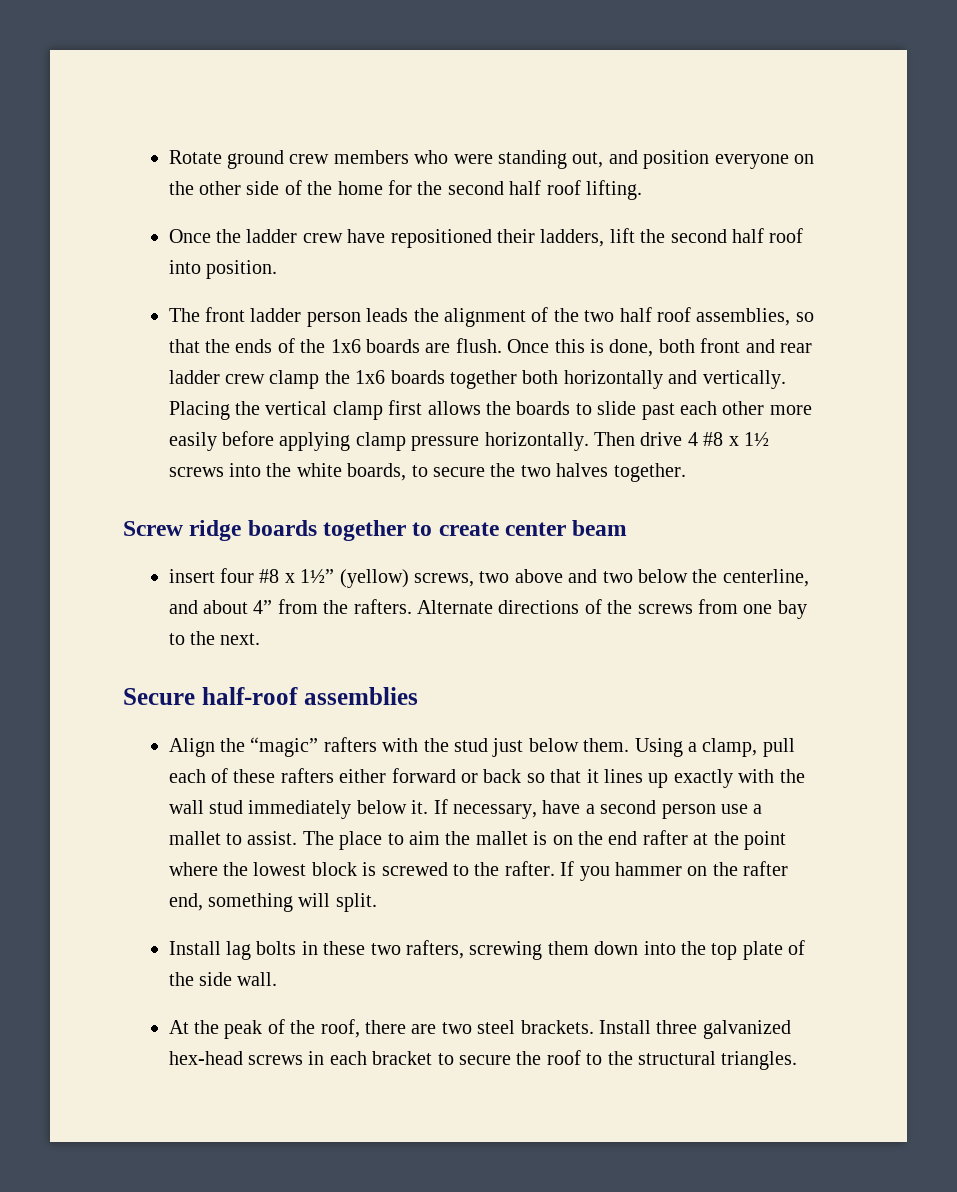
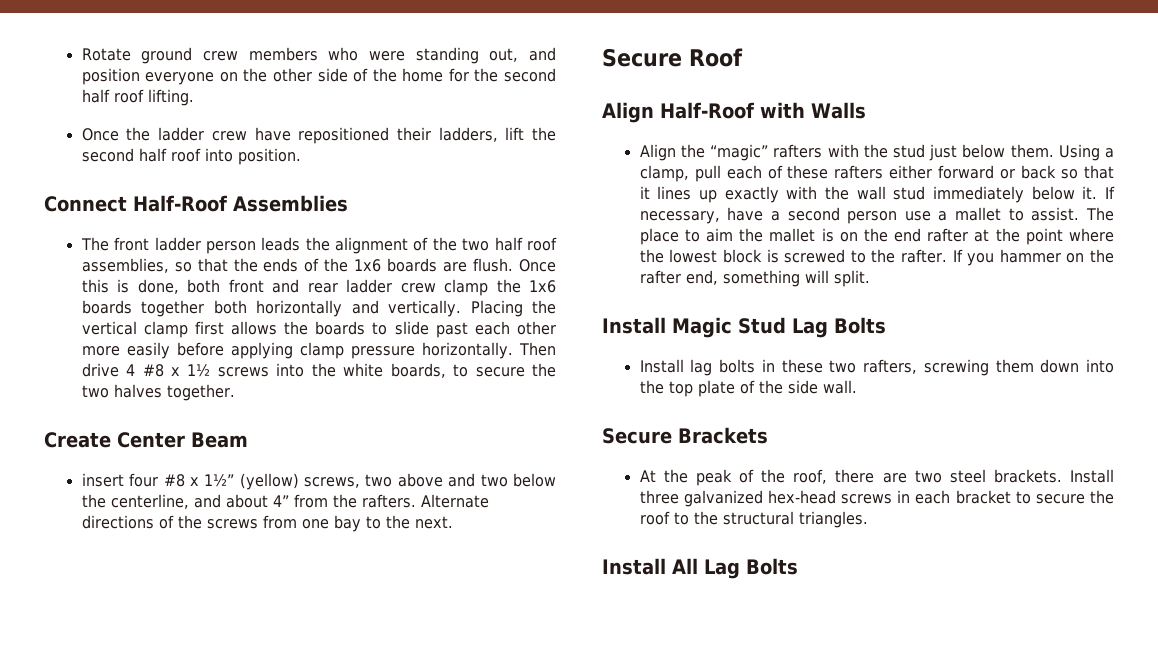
(277, 269) none -> [44,195,348,212] // Connect Half-Roof Assemblies
[123,520,628,541] Screw ridge boards together to create center beam -> [44,432,248,448] Create Center Beam
[201,687,418,705] half-roof assemblies -> [689,48,743,67] [602,102,866,123] Roof // Align Half-Roof with Walls
(377, 902) none -> [602,317,886,338] // Install Magic Stud Lag Bolts
(278, 979) none -> [602,427,768,444] // Secure Brackets
(798, 1060) none -> [602,558,798,579] // Install All Lag Bolts

